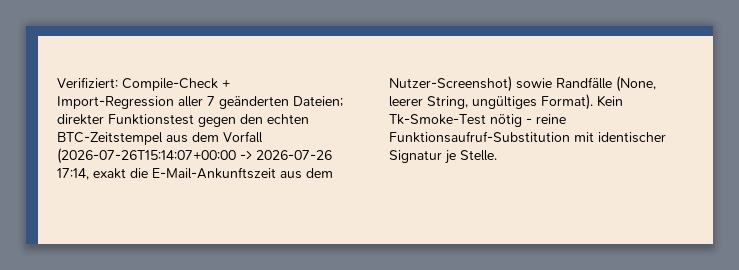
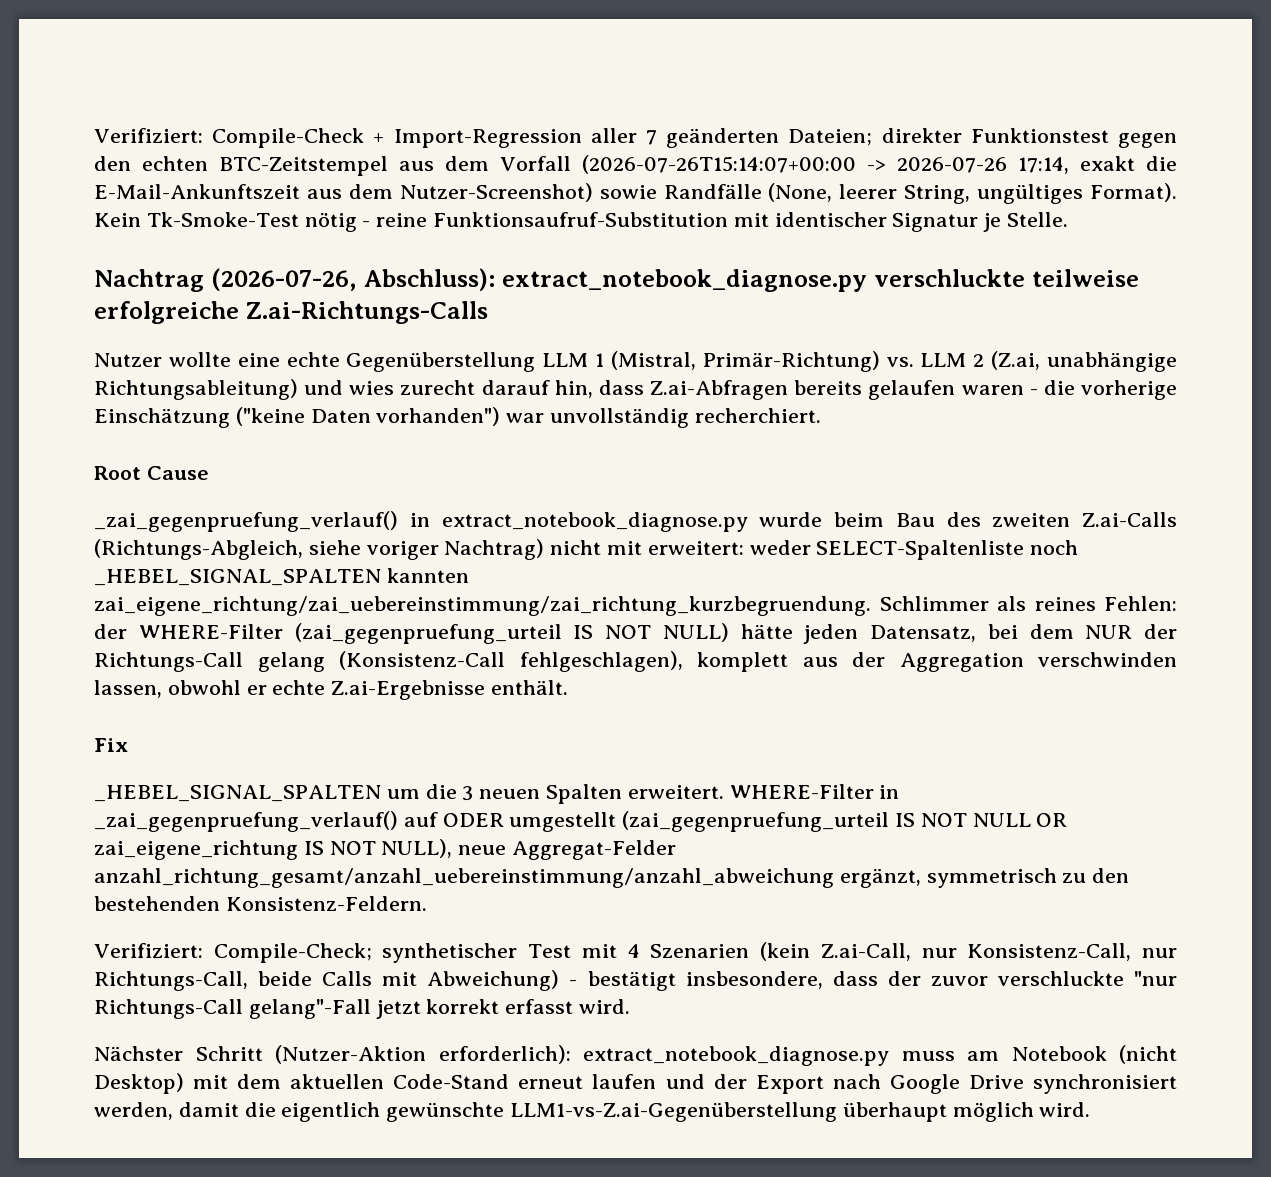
(497, 155) none -> [94,268,1139,292] [94,301,488,324] [94,351,1177,372] [94,379,1177,400] [94,407,821,428] [94,466,209,480] [94,511,1177,532] [94,539,1079,560] [94,568,469,586] [94,596,1178,616] [94,623,1177,644] [94,651,1177,672] [94,680,569,700] [94,738,128,752] [94,784,900,804] [94,811,1068,832] [94,839,677,860] [94,868,1130,888] [94,896,427,911] [94,942,1177,963] [94,970,1177,991] [94,999,631,1019] [94,1045,1177,1066] [94,1073,1177,1094] [94,1102,1091,1122] // Nachtrag (2026-07-26, Abschluss): extract_notebook_diagnose.py verschluckte teilweise erfolgreiche Z.ai-Richtungs-Calls // Nutzer wollte eine echte Gegenüberstellung LLM 1 (Mistral, Primär-Richtung) vs. LLM 2 (Z.ai, unabhängige Richtungsableitung) und wies zurecht darauf hin, dass Z.ai-Abfragen bereits gelaufen waren - die vorherige Einschätzung ("keine Daten vorhanden") war unvollständig recherchiert. // Root Cause // _zai_gegenpruefung_verlauf() in extract_notebook_diagnose.py wurde beim Bau des zweiten Z.ai-Calls (Richtungs-Abgleich, siehe voriger Nachtrag) nicht mit erweitert: weder SELECT-Spaltenliste noch _HEBEL_SIGNAL_SPALTEN kannten zai_eigene_richtung/zai_uebereinstimmung/zai_richtung_kurzbegruendung. Schlimmer als reines Fehlen: der WHERE-Filter (zai_gegenpruefung_urteil IS NOT NULL) hätte jeden Datensatz, bei dem NUR der Richtungs-Call gelang (Konsistenz-Call fehlgeschlagen), komplett aus der Aggregation verschwinden lassen, obwohl er echte Z.ai-Ergebnisse enthält. // Fix // _HEBEL_SIGNAL_SPALTEN um die 3 neuen Spalten erweitert. WHERE-Filter in _zai_gegenpruefung_verlauf() auf ODER umgestellt (zai_gegenpruefung_urteil IS NOT NULL OR zai_eigene_richtung IS NOT NULL), neue Aggregat-Felder anzahl_richtung_gesamt/anzahl_uebereinstimmung/anzahl_abweichung ergänzt, symmetrisch zu den bestehenden Konsistenz-Feldern. // Verifiziert: Compile-Check; synthetischer Test mit 4 Szenarien (kein Z.ai-Call, nur Konsistenz-Call, nur Richtungs-Call, beide Calls mit Abweichung) - bestätigt insbesondere, dass der zuvor verschluckte "nur Richtungs-Call gelang"-Fall jetzt korrekt erfasst wird. // Nächster Schritt (Nutzer-Aktion erforderlich): extract_notebook_diagnose.py muss am Notebook (nicht Desktop) mit dem aktuellen Code-Stand erneut laufen und der Export nach Google Drive synchronisiert werden, damit die eigentlich gewünschte LLM1-vs-Z.ai-Gegenüberstellung überhaupt möglich wird.

